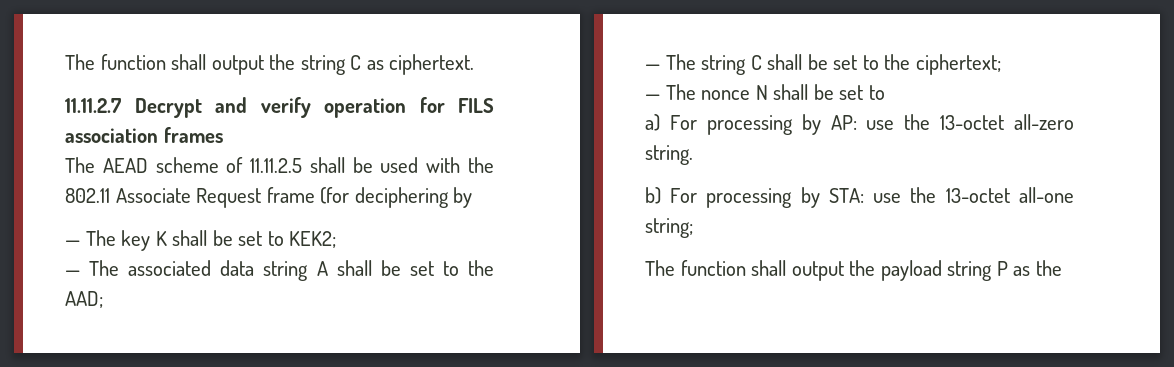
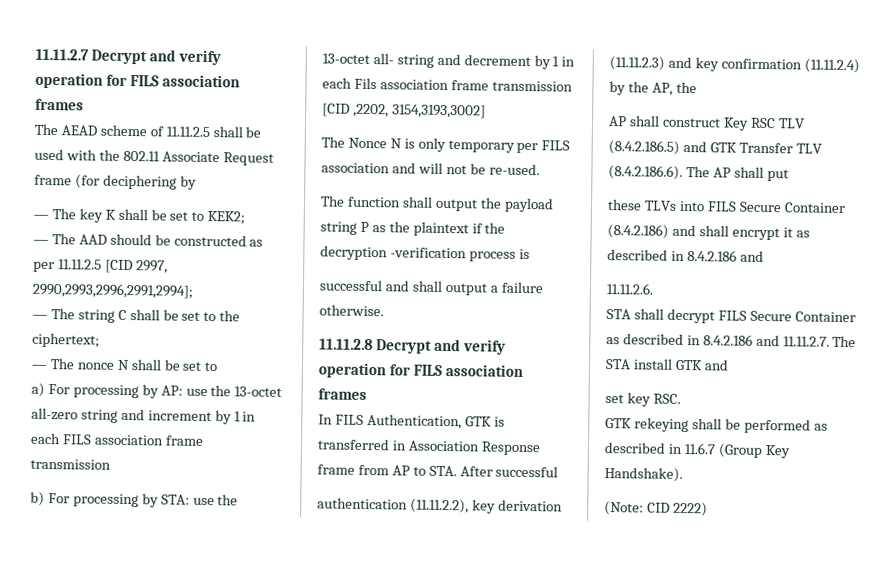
[65,54,475,75] The function shall output the string C as ciphertext. // -> (35, 54) none
[128,260,495,281] [65,291,103,308] associated data string A shall be set to the AAD; -> [78,233,264,247] [33,259,168,274] [32,282,193,299] AAD should be constructed as per 11.11.2.5 [CID 2997, 2990,2993,2996,2991,2994];
[645,145,693,165] string. -> [80,408,257,425] [30,432,204,446] [30,458,111,470] string and increment by 1 in each FILS association frame transmission
[1019,187,1074,203] [645,218,693,238] all-one string; -> [372,53,576,70] [322,77,573,92] [322,103,486,119] [321,136,571,154] [321,162,540,176] all- string and decrement by 1 in each Fils association frame transmission [CID ,2202, 3154,3193,3002] // The Nonce N is only temporary per FILS association and will not be re-used.
(1062, 268) none -> [412,221,506,237] [320,245,530,262] [319,279,544,296] [319,304,384,317] [319,338,506,355] [318,362,523,379] [318,388,367,401] [318,414,505,430] [317,438,541,456] [317,464,559,478] [317,497,563,514] [609,56,860,74] [609,81,697,96] [608,115,805,131] [608,140,822,155] [608,165,789,182] [607,199,846,214] [607,224,810,241] [607,249,764,262] [606,283,654,295] [606,308,856,324] [606,333,857,348] [605,358,729,371] [605,392,681,407] [605,417,828,434] [604,442,790,459] [604,467,683,482] [604,500,708,517] plaintext if the decryption -verification process is // successful and shall output a failure otherwise. // 11.11.2.8 Decrypt and verify operation for FILS association frames // In FILS Authentication, GTK is transferred in Association Response frame from AP to STA. After successful // authentication (11.11.2.2), key derivation (11.11.2.3) and key confirmation (11.11.2.4) by the AP, the // AP shall construct Key RSC TLV (8.4.2.186.5) and GTK Transfer TLV (8.4.2.186.6). The AP shall put // these TLVs into FILS Secure Container (8.4.2.186) and shall encrypt it as described in 8.4.2.186 and // 11.11.2.6. // STA shall decrypt FILS Secure Container as described in 8.4.2.186 and 11.11.2.7. The STA install GTK and // set key RSC. // GTK rekeying shall be performed as described in 11.6.7 (Group Key Handshake). // (Note: CID 2222)

